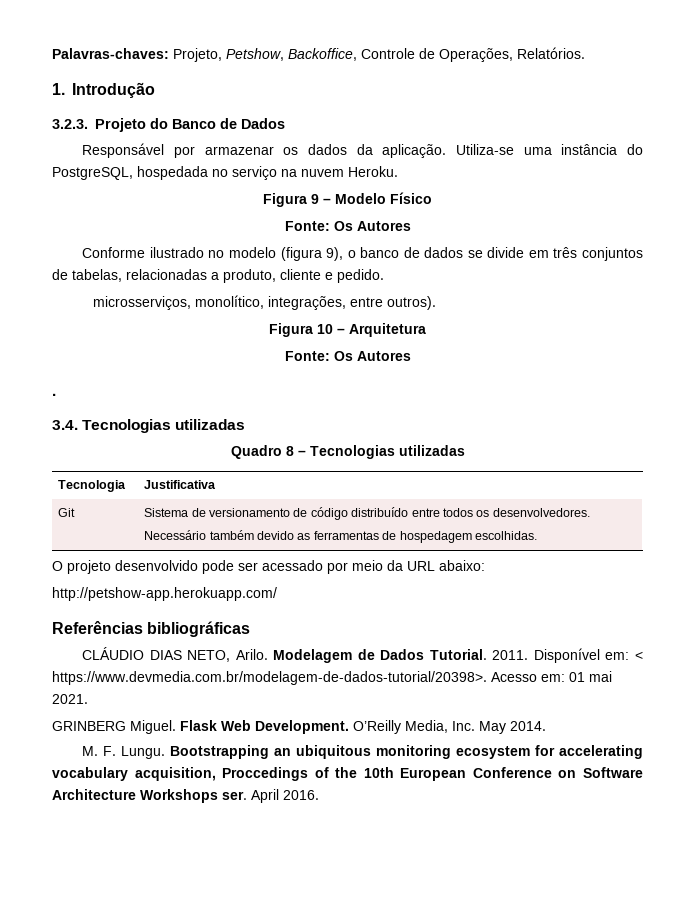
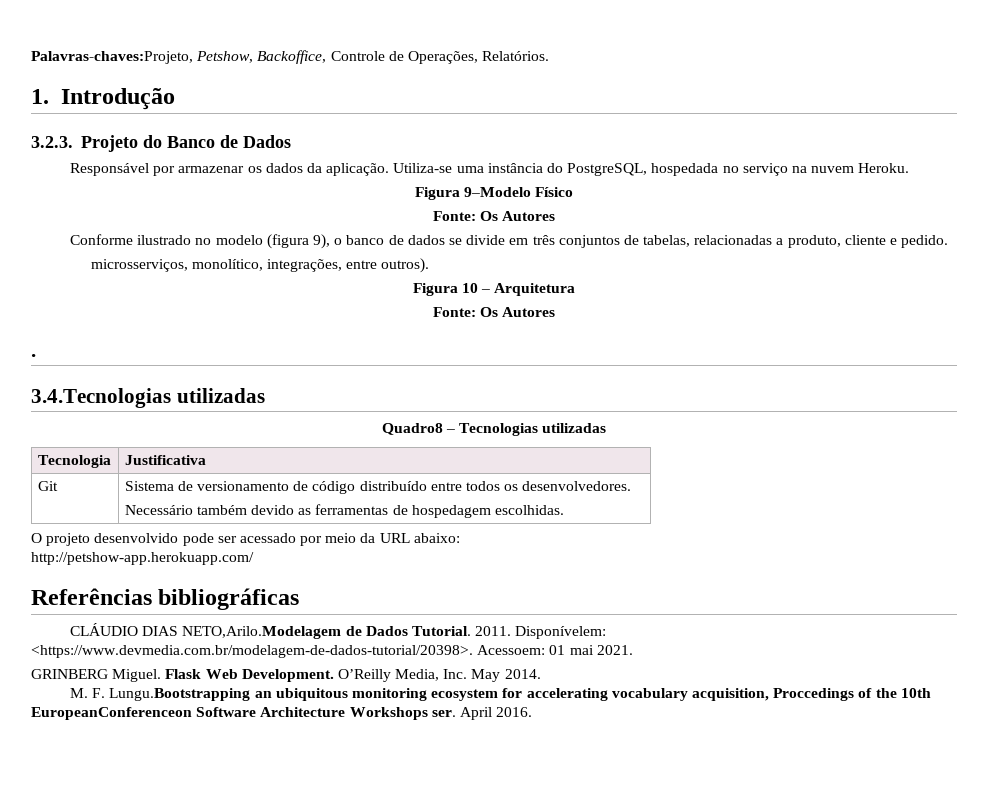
[52,48,222,62] Palavras-chaves: Projeto, -> [31,51,193,64] Palavras-chaves:Projeto,
[311,193,386,204] 9 – Modelo -> [464,187,531,197] 9–Modelo
[52,419,246,433] [230,445,294,459] 3.4. Tecnologias utilizadas // Quadro 8 -> [31,388,265,408] [381,423,443,435] 3.4.Tecnologias utilizadas // Quadro8
[187,649,353,663] NETO, Arilo. Modelagem -> [182,626,342,639] NETO,Arilo.Modelagem
[533,648,643,663] [52,671,565,685] Disponível em: < https://www.devmedia.com.br/modelagem-de-dados-tutorial/20398>. Acesso em: -> [515,626,607,639] [31,645,546,658] Disponívelem: <https://www.devmedia.com.br/modelagem-de-dados-tutorial/20398>. Acessoem:
[121,745,270,759] Lungu. Bootstrapping -> [109,688,251,701] Lungu.Bootstrapping
[400,767,577,781] European Conference on -> [31,707,192,720] EuropeanConferenceon

